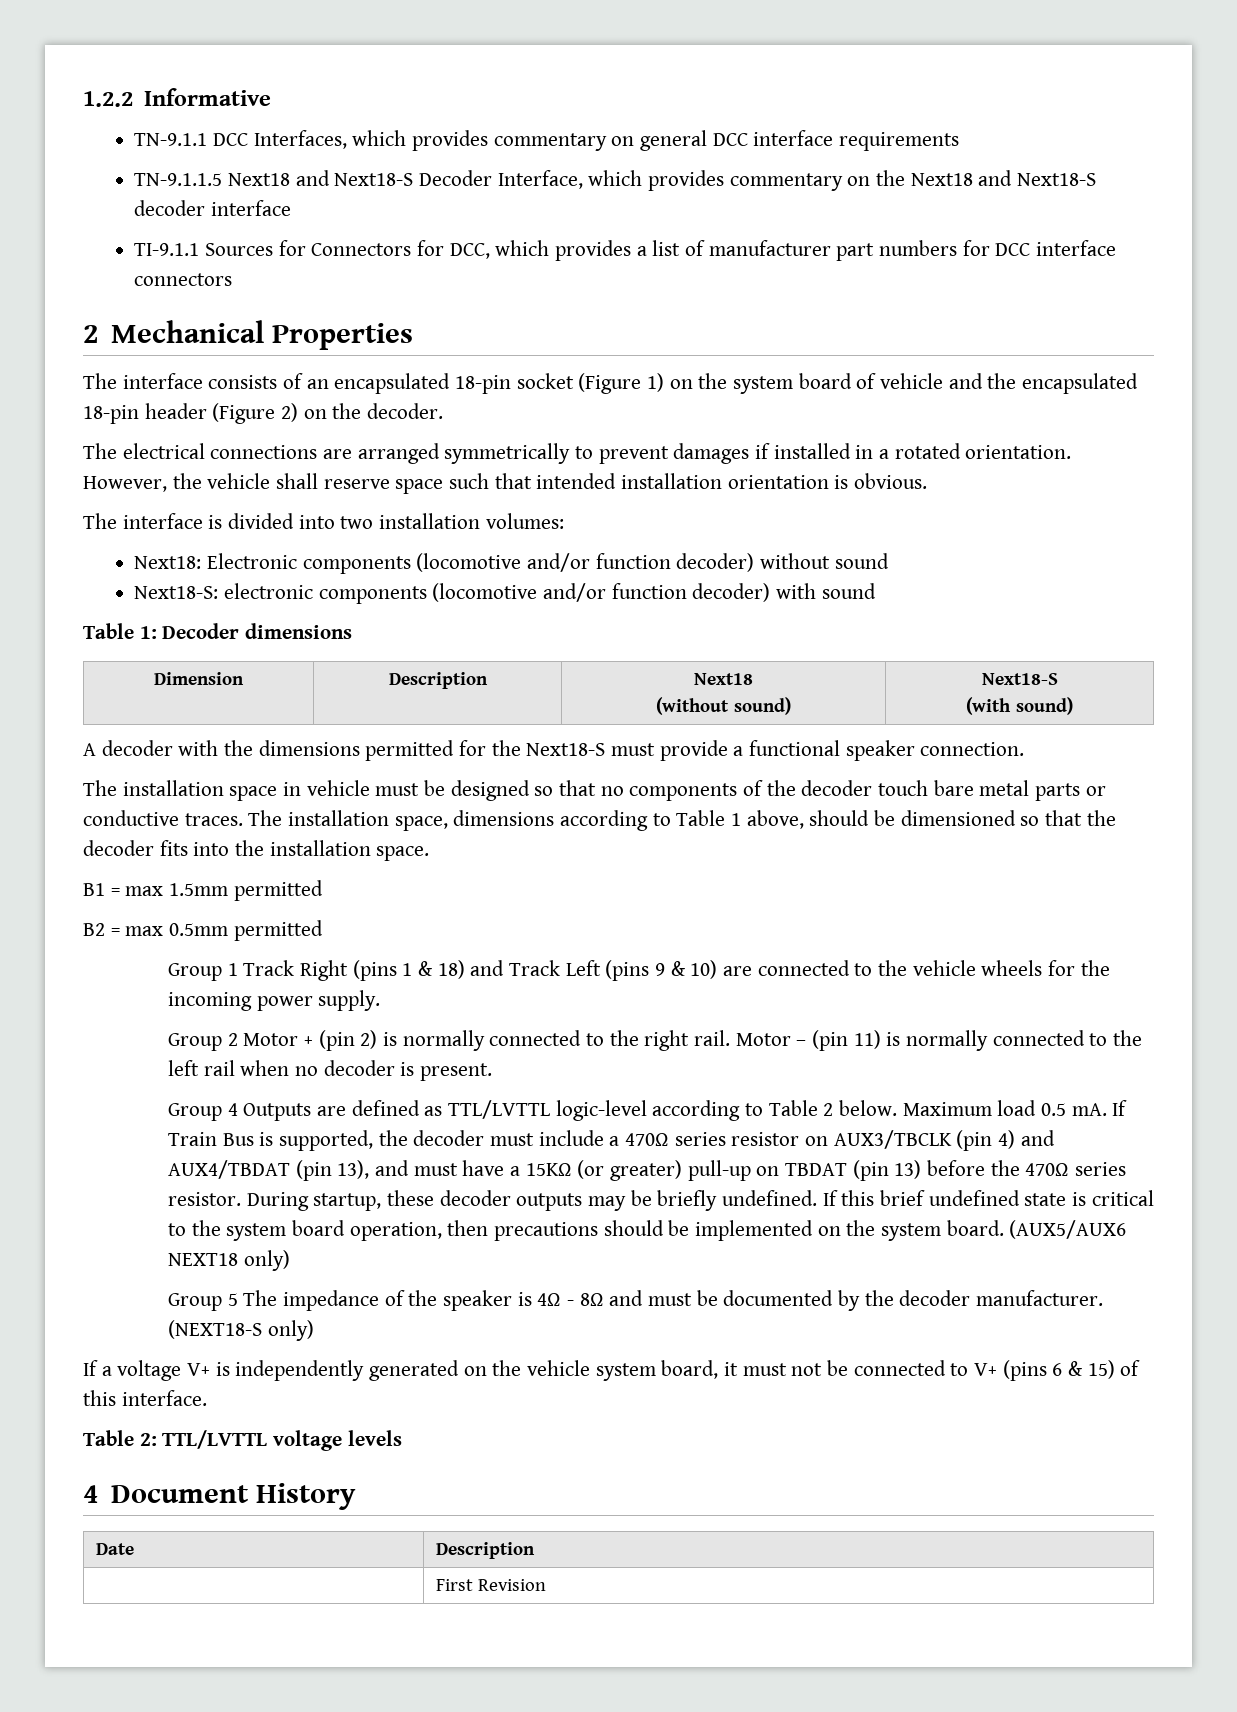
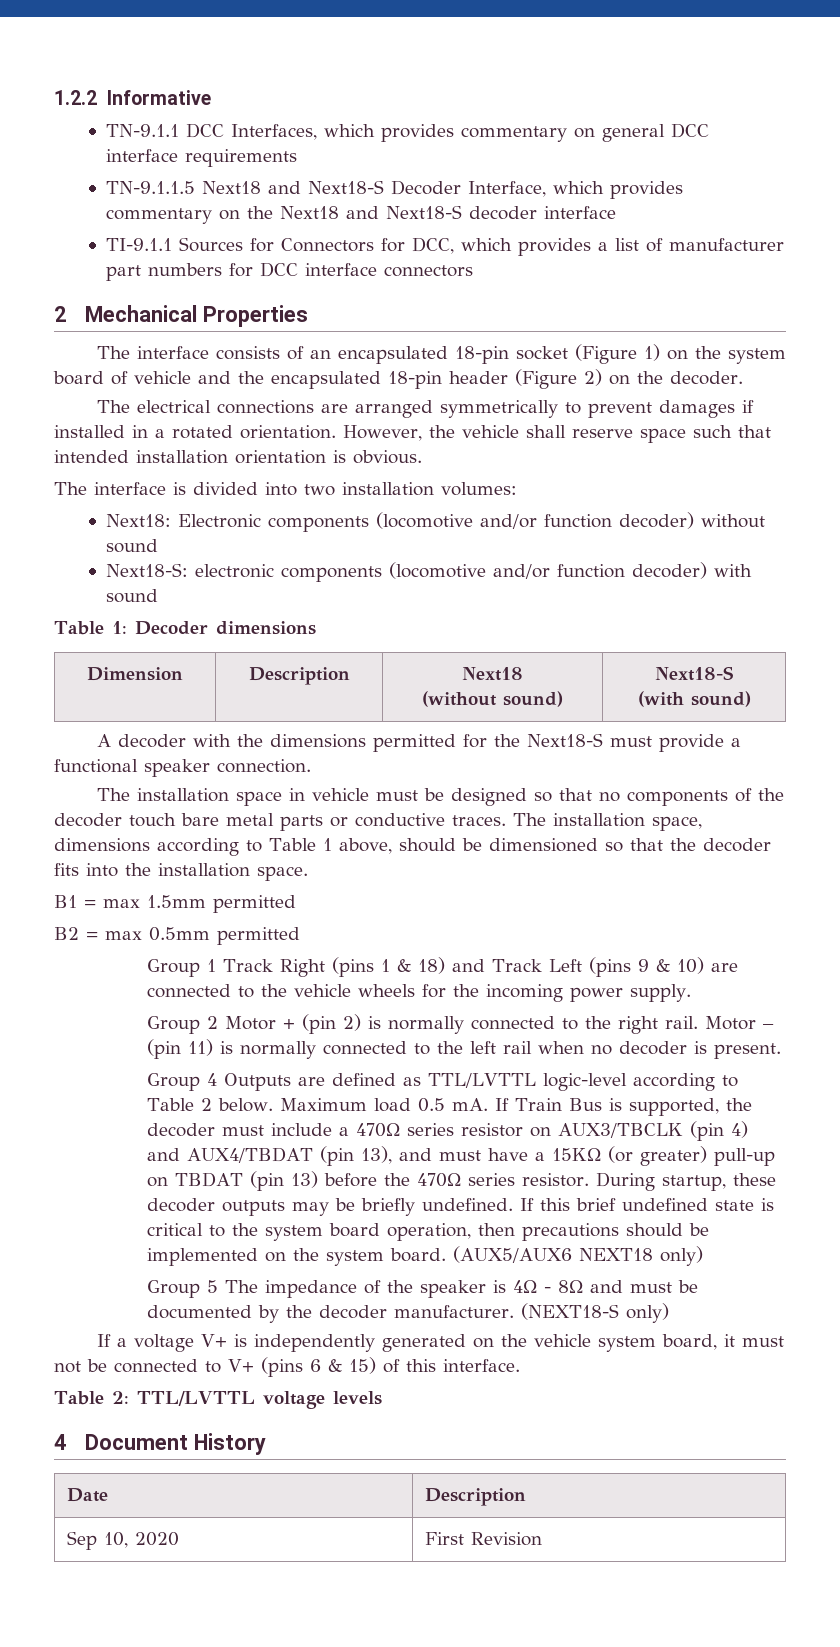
(535, 1550) none -> [67,1531,180,1550] Sep 10, 2020

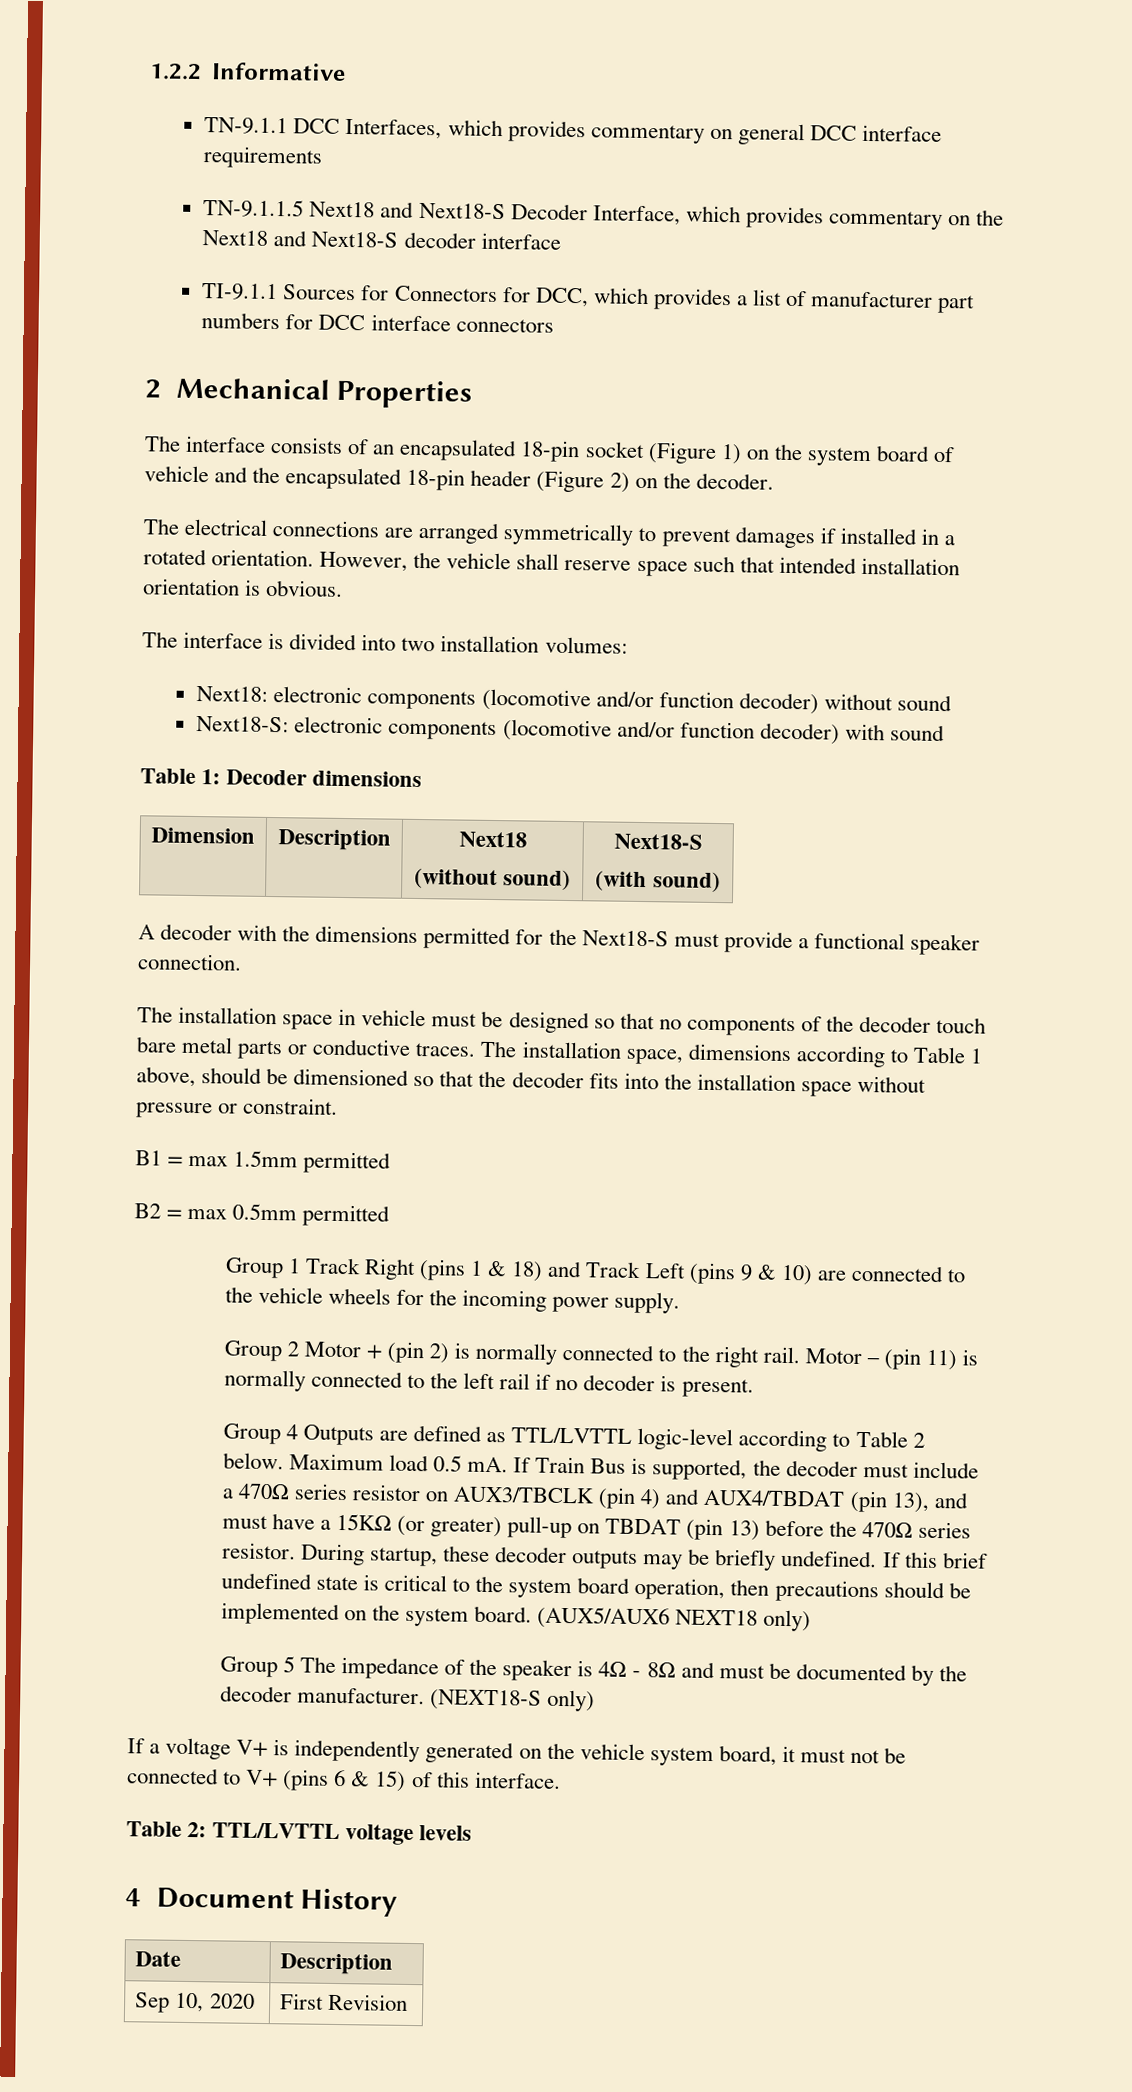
[177,514,261,528] Electronic -> [273,686,363,704] electronic
[257,866,308,881] space. -> [800,1075,926,1097] [136,1097,339,1119] space without pressure or constraint.
[537,1041,584,1054] when -> [535,1373,552,1390] if

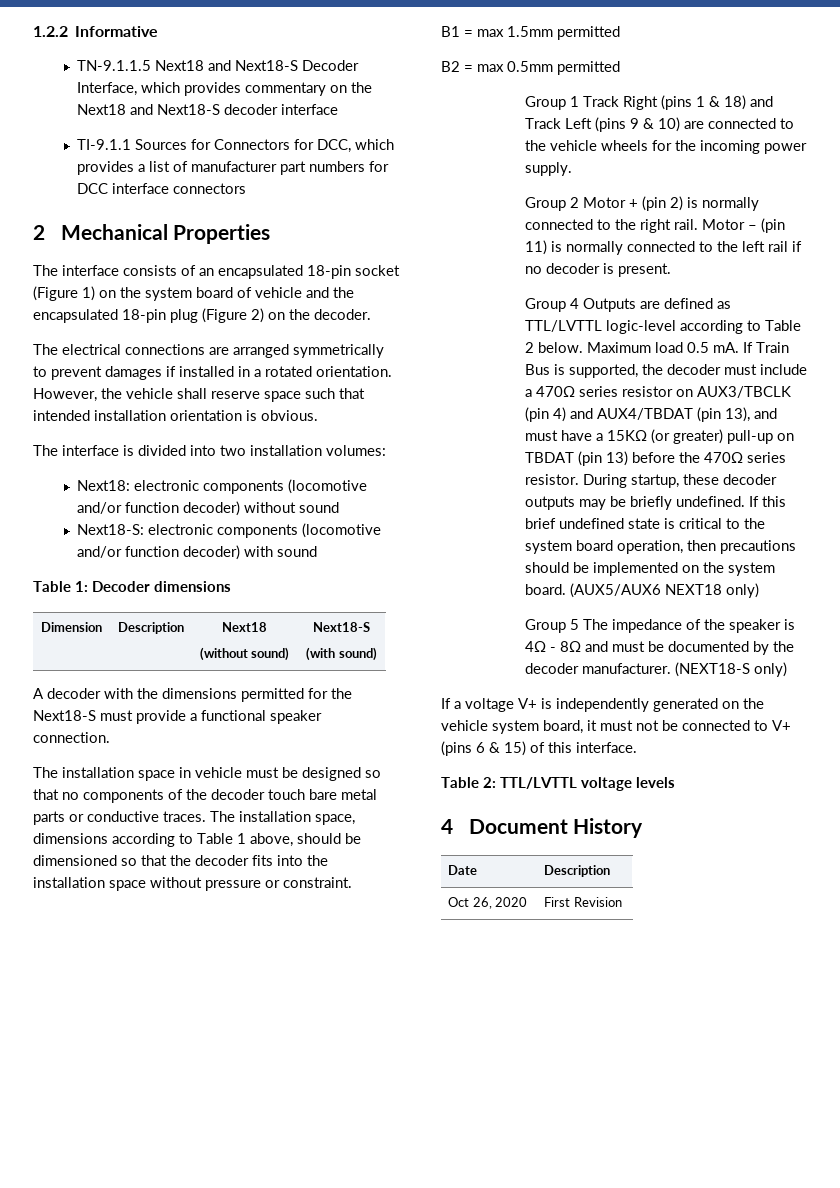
[204,117,943,146] [203,146,324,169] // TN-9.1.1 DCC Interfaces, which provides commentary on general DCC interface requirements -> (159, 31) none
[470,469,532,487] header -> [170,309,198,323] plug
[134,1992,205,2013] Sep 10, -> [448,897,492,909] Oct 26,

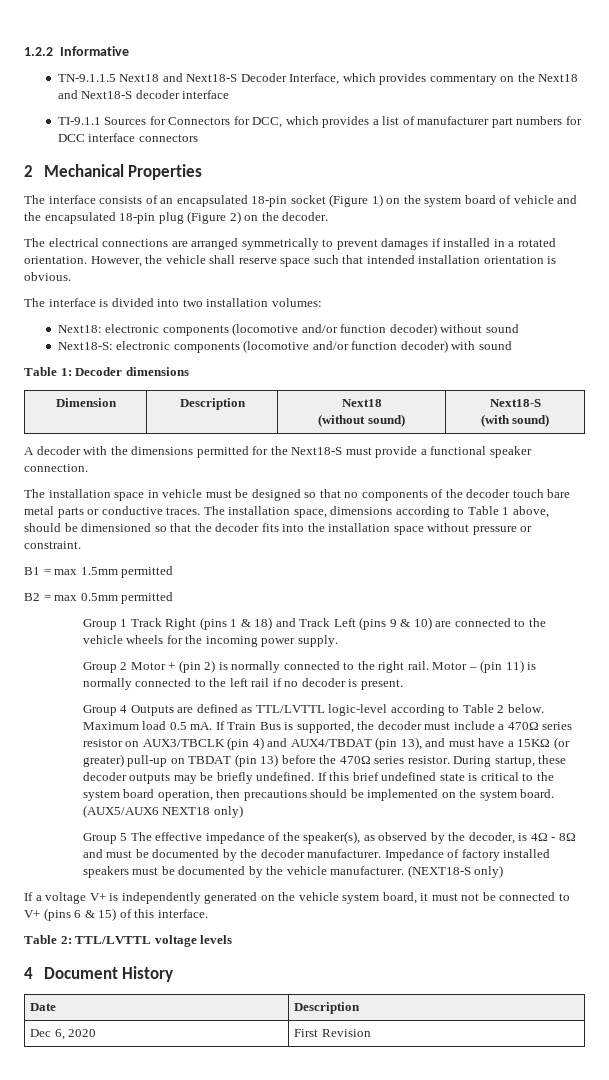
(608, 624) none -> [155,832,203,841] effective
[728,619,781,633] speaker -> [303,831,515,844] speaker(s), as observed by the decoder,
(671, 668) none -> [384,849,551,861] [82,866,405,878] Impedance of factory installed speakers must be documented by the vehicle manufacturer.
[448,897,492,909] Oct 26, -> [30,1029,65,1040] Dec 6,

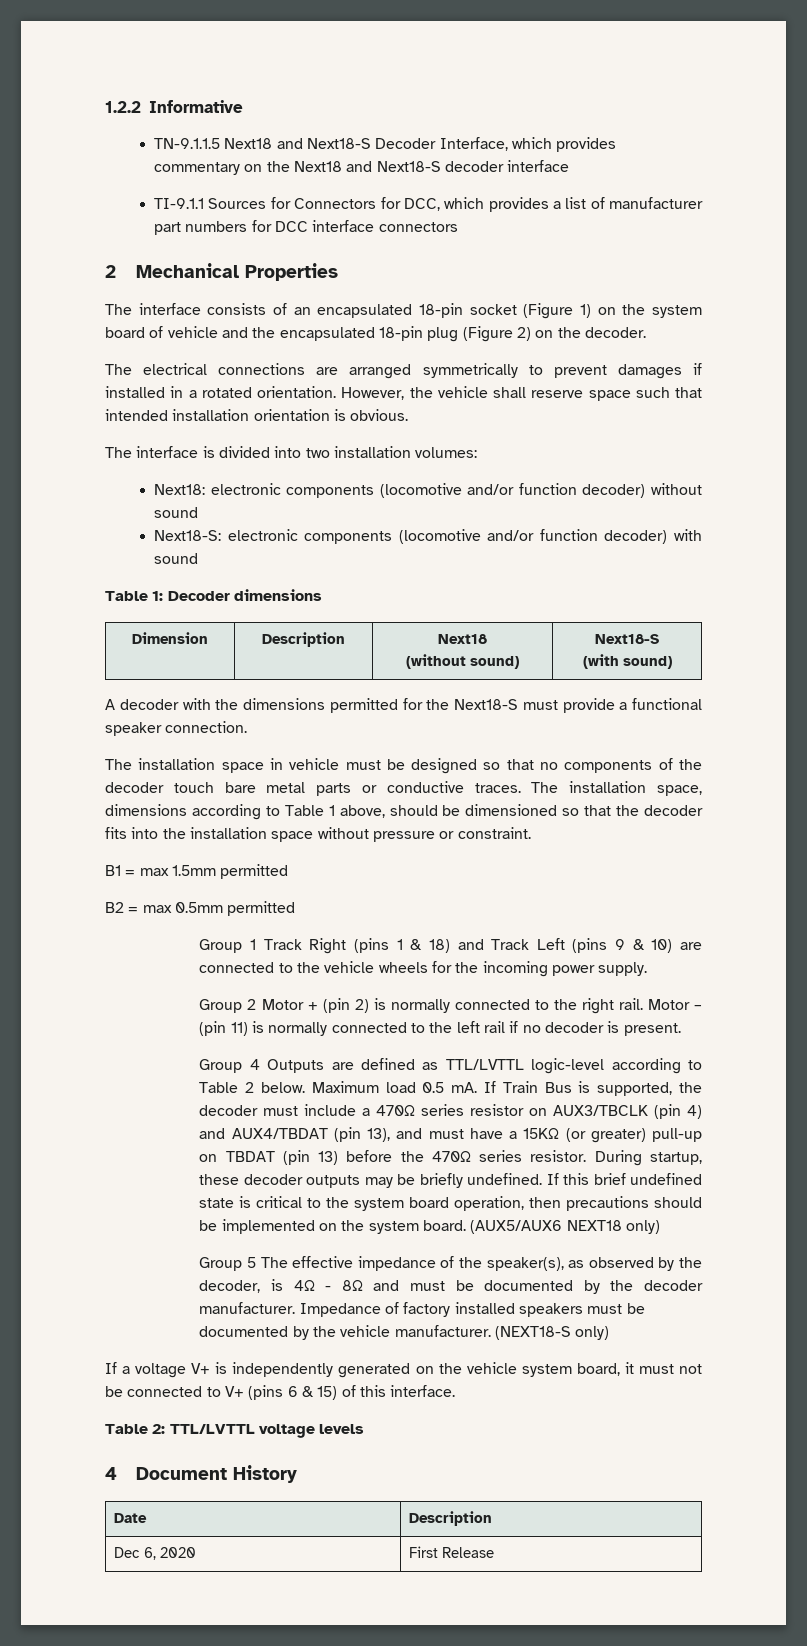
[321,1029,371,1037] Revision -> [442,1547,495,1558] Release

